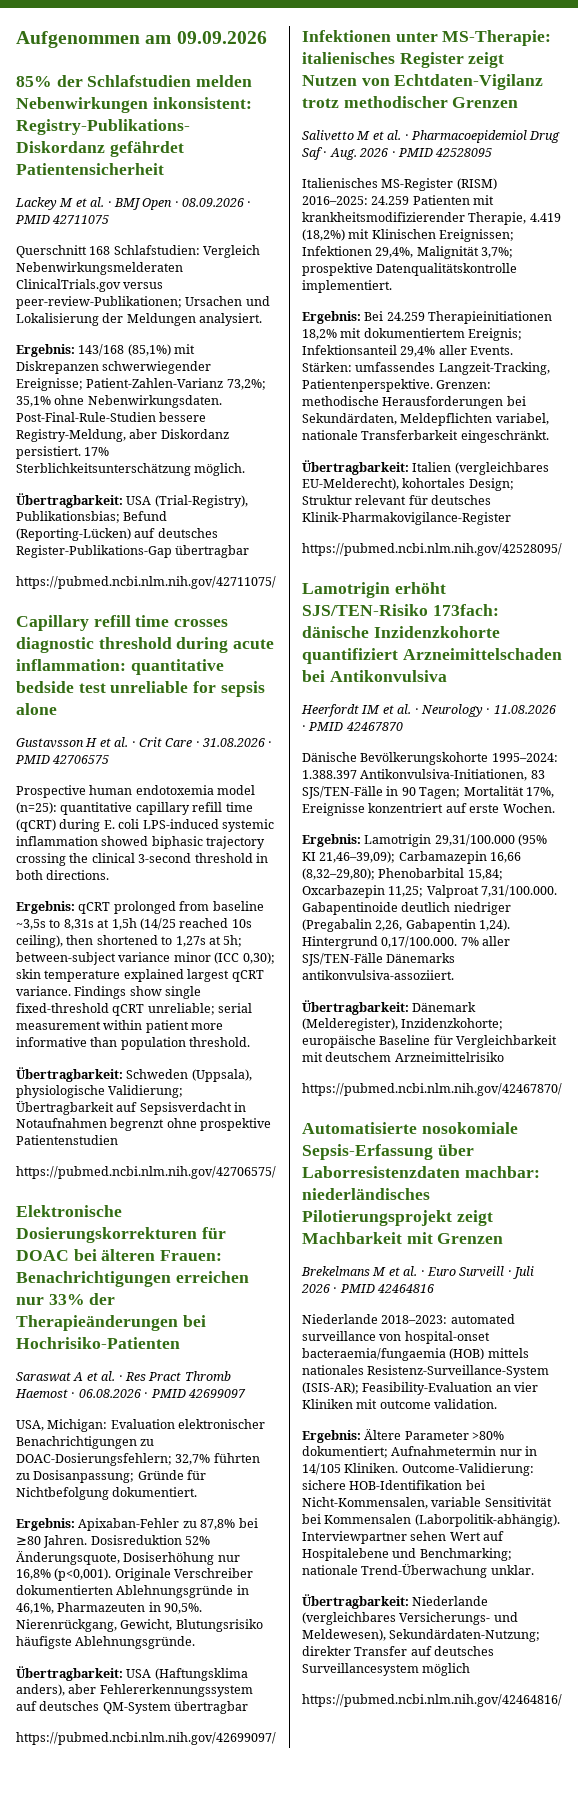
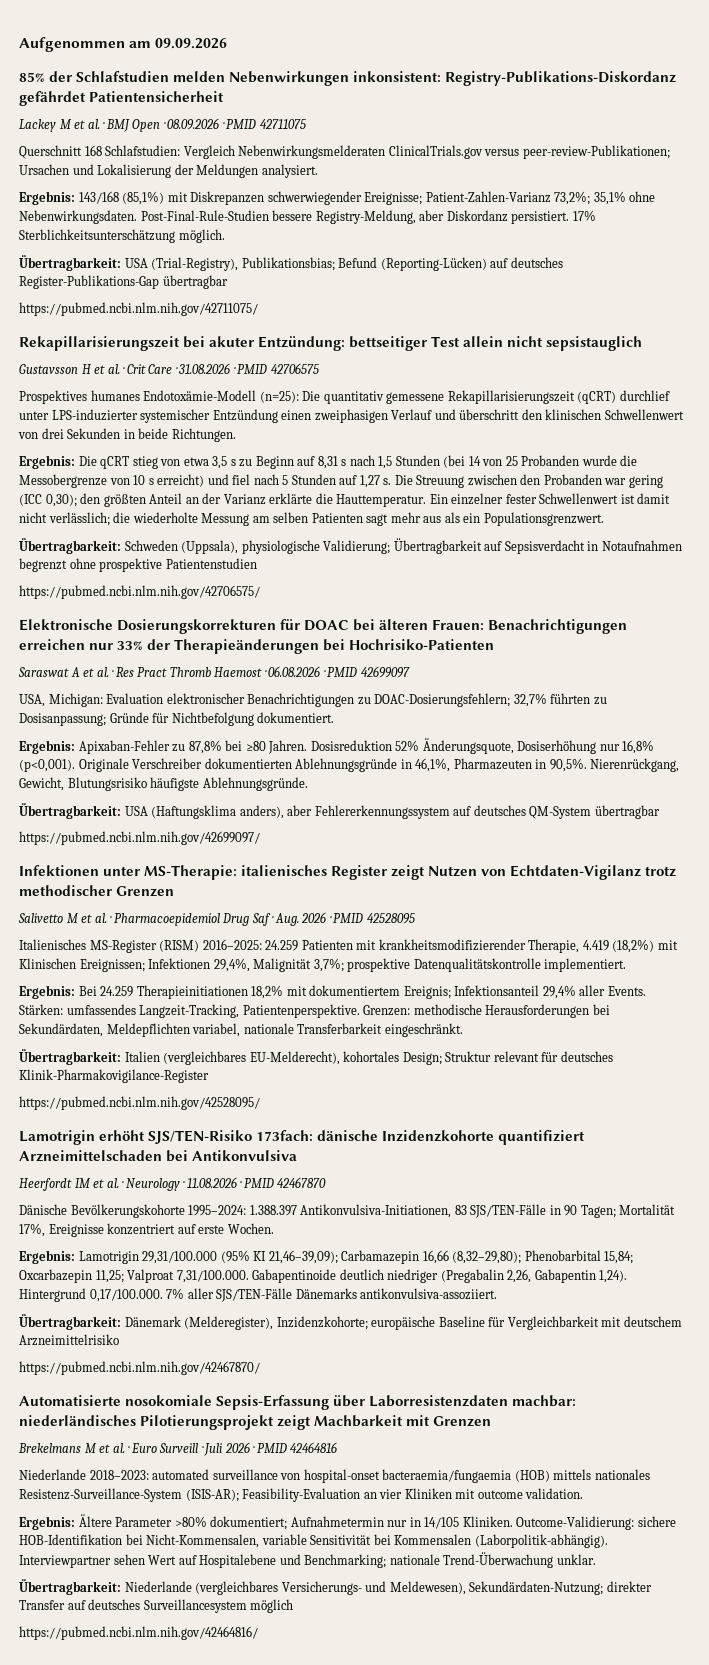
[16,615,229,631] [16,637,275,653] [16,659,224,675] [16,681,265,697] [16,703,57,715] Capillary refill time crosses diagnostic threshold during acute inflammation: quantitative bedside test unreliable for sepsis alone -> [19,336,643,351] Rekapillarisierungszeit bei akuter Entzündung: bettseitiger Test allein nicht sepsistauglich
[16,785,256,798] [16,802,253,815] [16,819,274,832] [16,836,266,849] [16,853,268,866] [16,870,110,880] [16,901,264,914] [16,918,252,930] [16,935,243,948] [16,952,275,965] [16,969,264,982] [16,986,202,999] [16,1003,253,1016] [16,1020,224,1033] [16,1037,251,1050] Prospective human endotoxemia model (n=25): quantitative capillary refill time (qCRT) during E. coli LPS-induced systemic inflammation showed biphasic trajectory crossing the clinical 3-second threshold in both directions. // Ergebnis: qCRT prolonged from baseline ~3,5s to 8,31s at 1,5h (14/25 reached 10s ceiling), then shortened to 1,27s at 5h; between-subject variance minor (ICC 0,30); skin temperature explained largest qCRT variance. Findings show single fixed-threshold qCRT unreliable; serial measurement within patient more informative than population threshold. -> [19,390,670,404] [19,409,684,423] [18,428,236,442] [19,455,638,469] [19,474,663,488] [19,493,671,507] [19,512,604,526] Prospektives humanes Endotoxämie-Modell (n=25): Die quantitativ gemessene Rekapillarisierungszeit (qCRT) durchlief unter LPS-induzierter systemischer Entzündung einen zweiphasigen Verlauf und überschritt den klinischen Schwellenwert von drei Sekunden in beide Richtungen. // Ergebnis: Die qCRT stieg von etwa 3,5 s zu Beginn auf 8,31 s nach 1,5 Stunden (bei 14 von 25 Probanden wurde die Messobergrenze von 10 s erreicht) und fiel nach 5 Stunden auf 1,27 s. Die Streuung zwischen den Probanden war gering (ICC 0,30); den größten Anteil an der Varianz erklärte die Hauttemperatur. Ein einzelner fester Schwellenwert ist damit nicht verlässlich; die wiederholte Messung am selben Patienten sagt mehr aus als ein Populationsgrenzwert.

